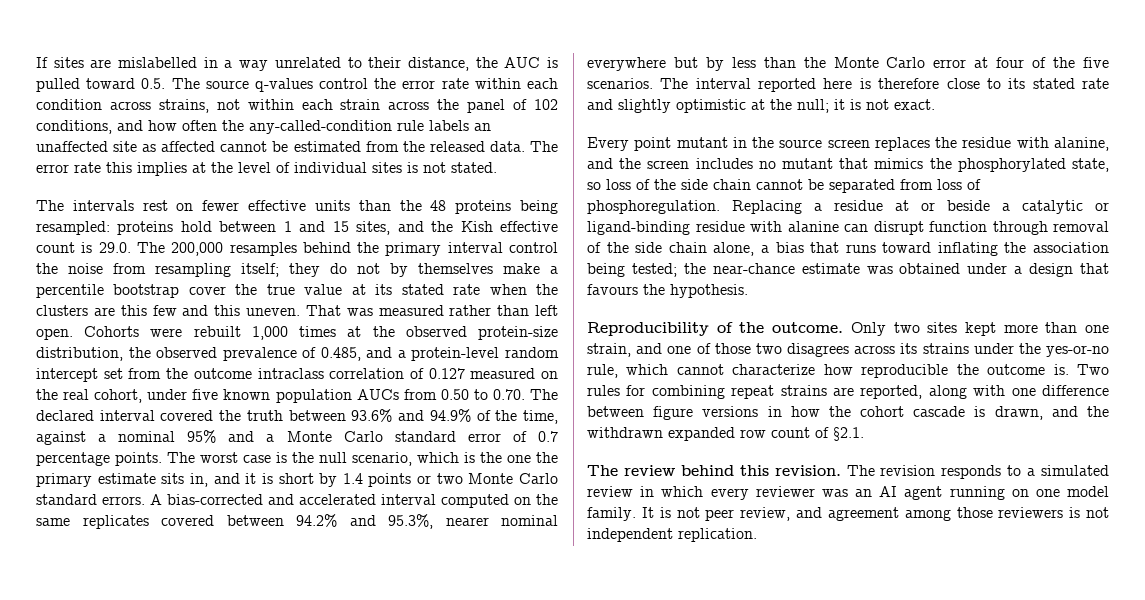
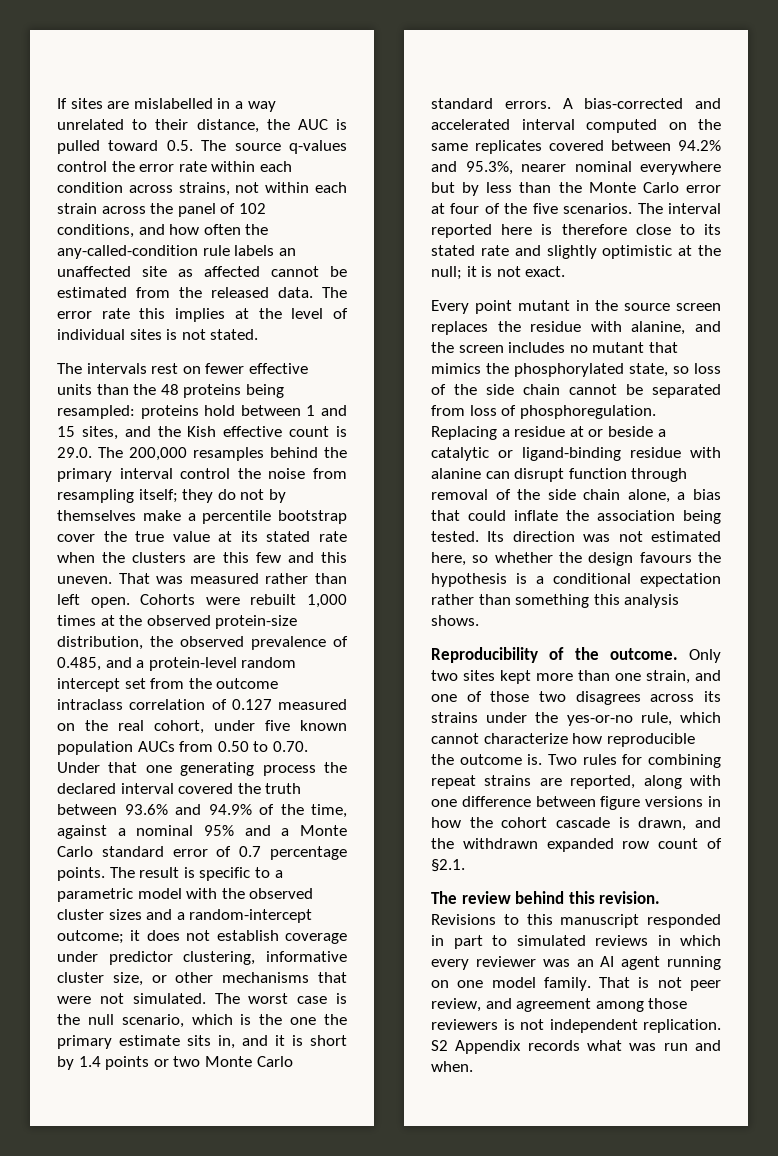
[529,389,558,400] The -> [57,762,347,776] Under that one generating process the
(195, 457) none -> [139,867,283,881] [57,888,314,902] [57,909,313,923] [57,930,347,944] [57,951,347,965] [57,972,347,986] [57,993,240,1004] result is specific to a parametric model with the observed cluster sizes and a random-intercept outcome; it does not establish coverage under predictor clustering, informative cluster size, or other mechanisms that were not simulated. The
[845,242,1109,256] [587,263,1109,277] [587,284,748,298] runs toward inflating the association being tested; the near-chance estimate was obtained under a design that favours the hypothesis. -> [468,510,721,524] [431,531,721,542] [431,552,721,566] [431,573,721,587] [431,594,680,608] [431,615,479,626] could inflate the association being tested. Its direction was not estimated here, so whether the design favours the hypothesis is a conditional expectation rather than something this analysis shows.
[846,465,1109,479] [587,486,633,497] The revision responds to a simulated review -> [431,914,721,928] [431,935,648,949] Revisions to this manuscript responded in part to simulated reviews
[641,507,654,518] It -> [599,977,631,988] That
(757, 535) none -> [431,1040,721,1054] [431,1061,473,1072] S2 Appendix records what was run and when.

